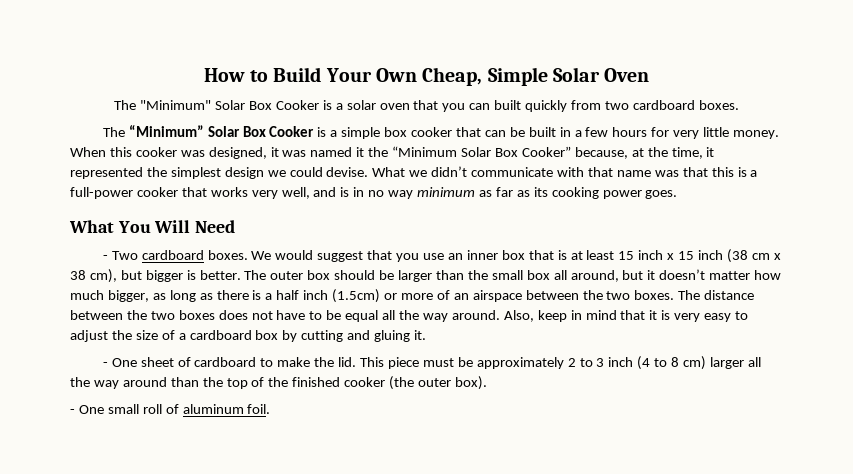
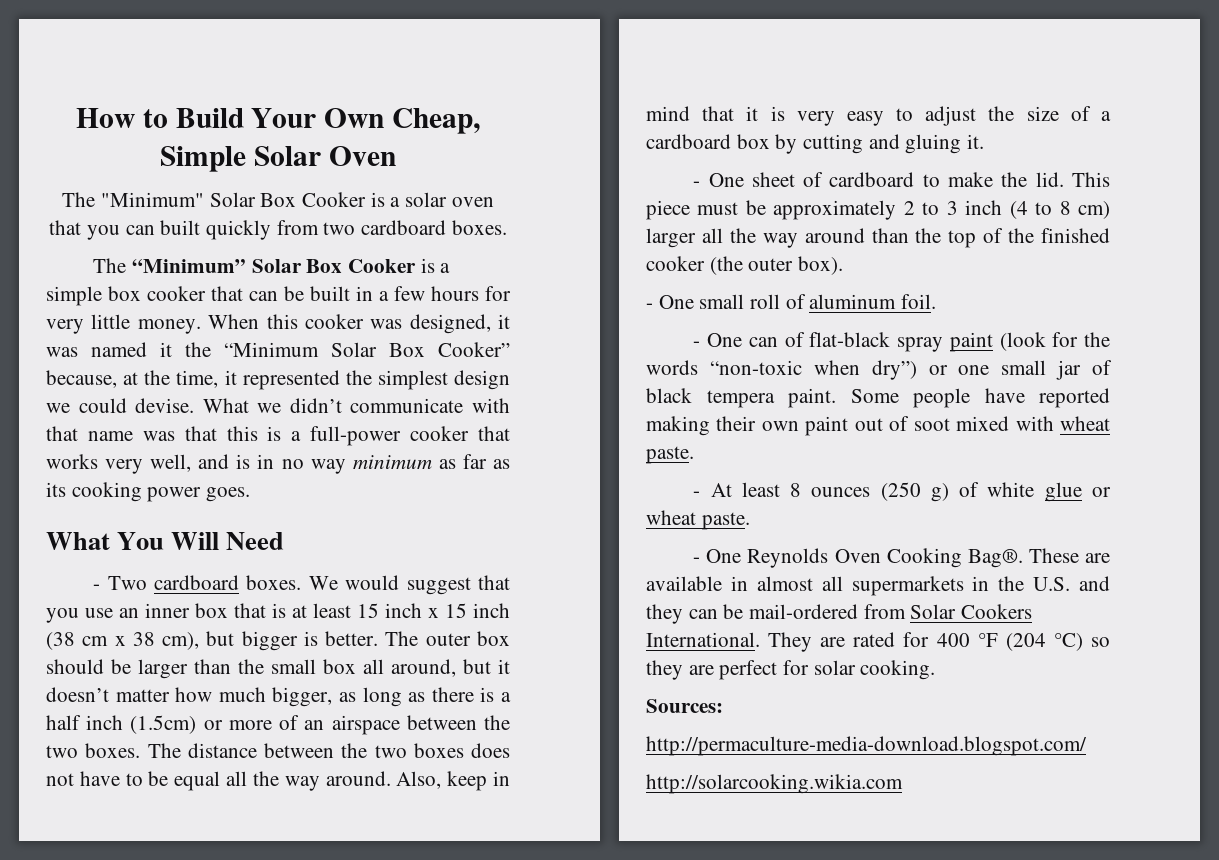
(271, 409) none -> [693,332,1110,352] [646,360,1112,380] [646,388,1110,408] [646,416,1110,436] [646,446,694,464] [693,482,1111,502] [646,510,750,530] [693,548,1110,568] [646,576,1110,596] [646,604,1033,624] [646,632,1110,652] [646,660,936,680] [646,699,723,713] [646,736,1087,756] [646,774,903,794] // - One can of flat-black spray paint (look for the words “non-toxic when dry”) or one small jar of black tempera paint. Some people have reported making their own paint out of soot mixed with wheat paste. // - At least 8 ounces (250 g) of white glue or wheat paste. // - One Reynolds Oven Cooking Bag®. These are available in almost all supermarkets in the U.S. and they can be mail-ordered from Solar Cookers International. They are rated for 400 °F (204 °C) so they are perfect for solar cooking. // Sources: // http://permaculture-media-download.blogspot.com/ // http://solarcooking.wikia.com

